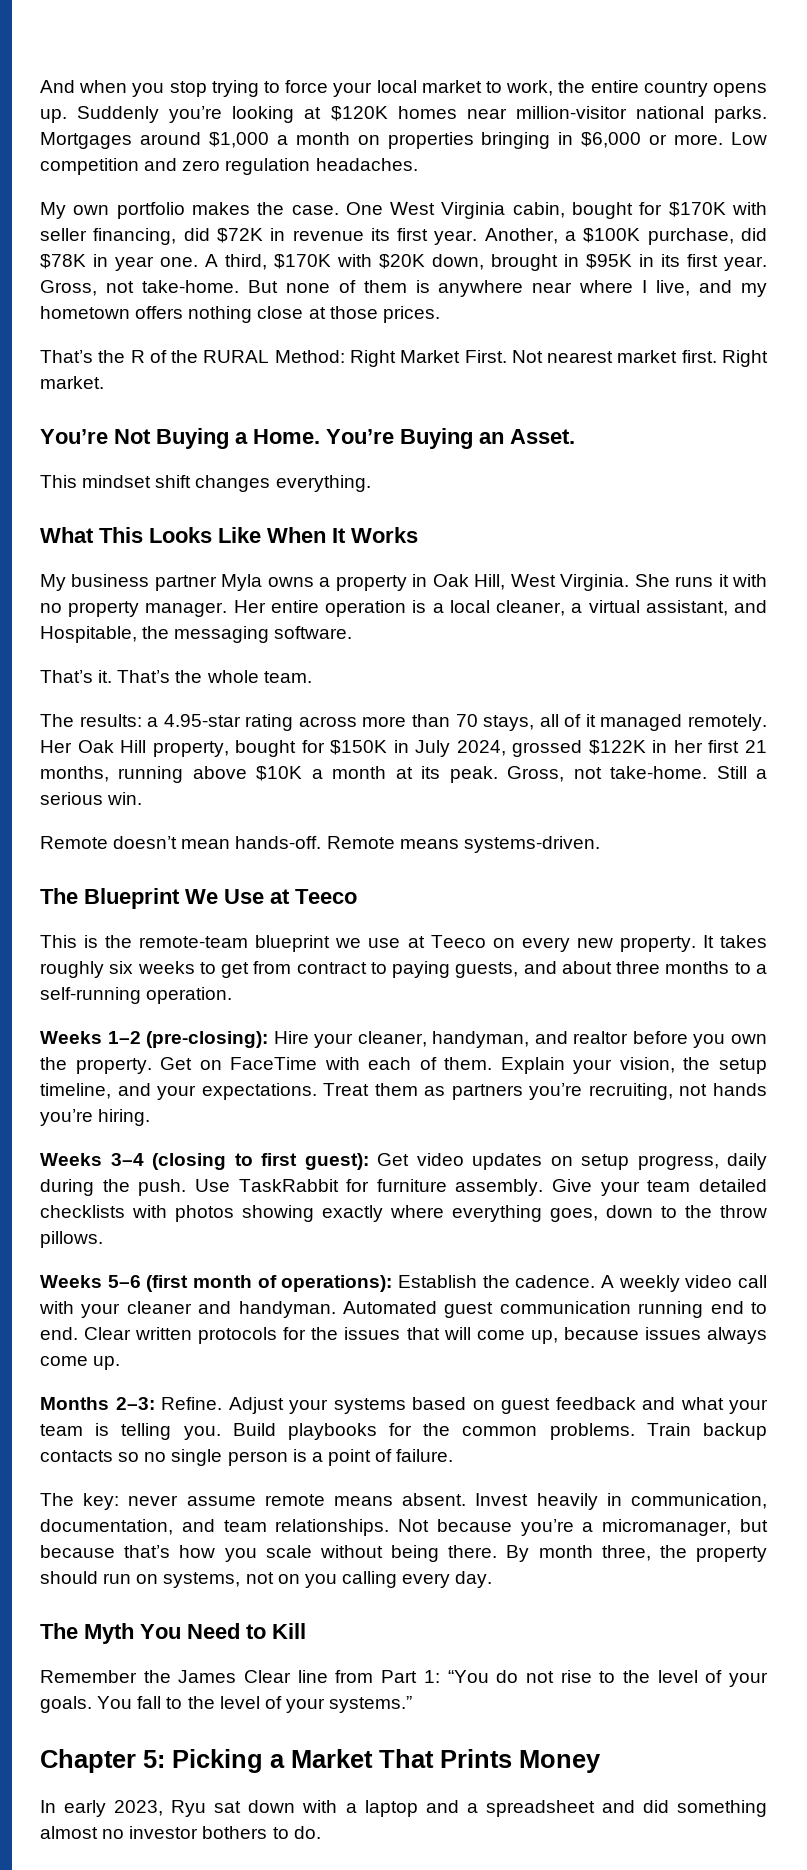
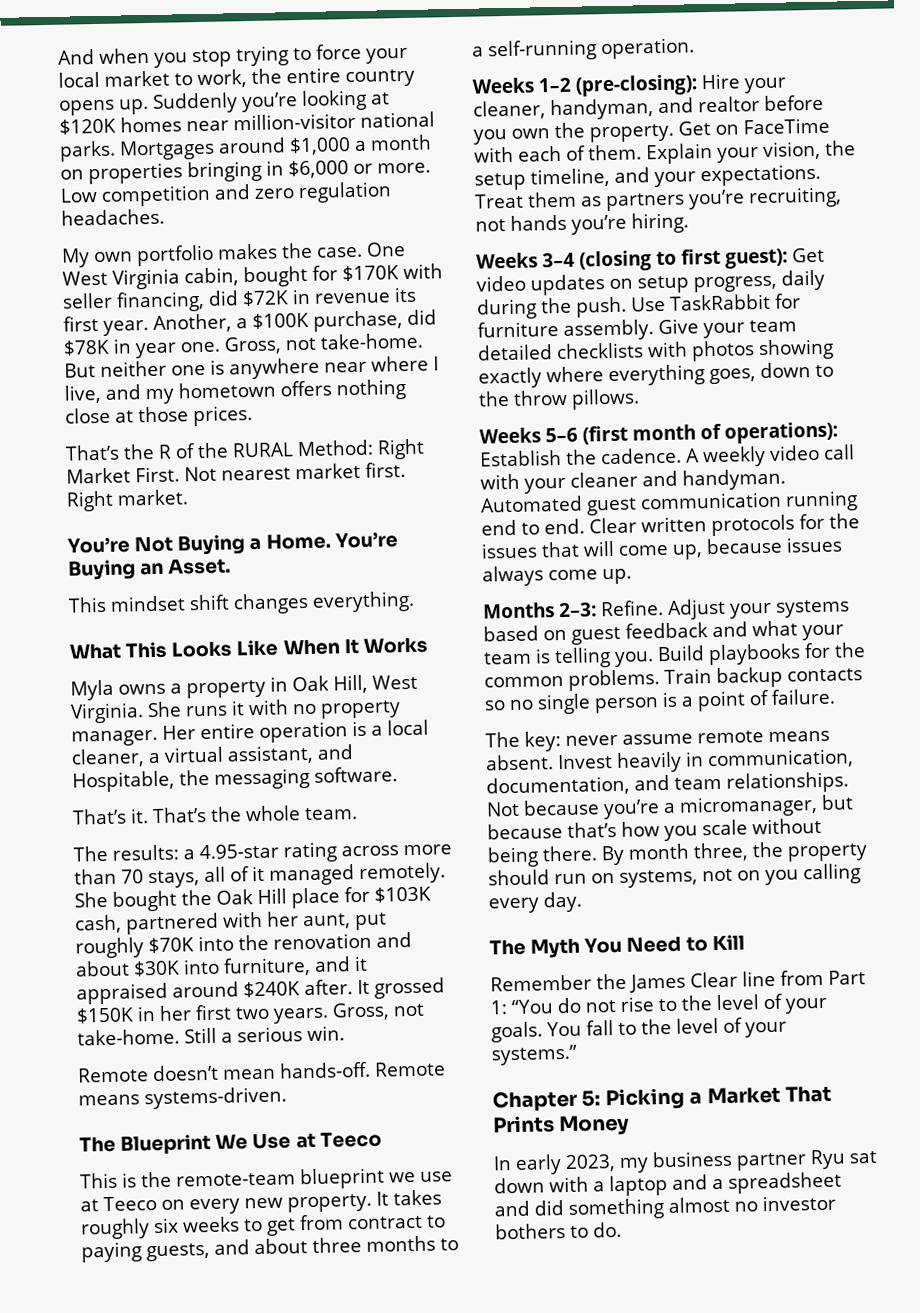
[205,254,767,271] A third, $170K with $20K down, brought in $95K in its first year. -> (220, 347) none
[285,280,407,293] none of them -> [100,360,206,377] neither one
[40,574,217,591] My business partner -> (428, 645) none
[40,740,767,757] [40,766,498,783] Her Oak Hill property, bought for $150K in July 2024, grossed $122K in her first 21 months, running above $10K a month at its peak. -> [74,886,431,912] [74,911,387,935] [75,932,412,959] [75,955,368,977] [76,977,445,1005] [76,1004,329,1024] She bought the Oak Hill place for $103K cash, partnered with her aunt, put roughly $70K into the renovation and about $30K into furniture, and it appraised around $240K after. It grossed $150K in her first two years.
(164, 1808) none -> [619,1150,807,1173] my business partner

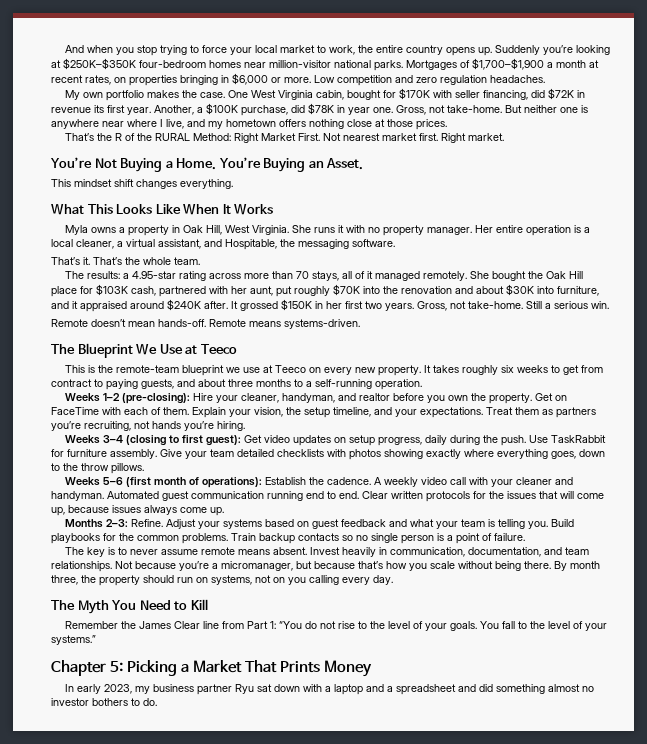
[59,118,116,135] $120K -> [63,58,206,70] $250K–$350K four-bedroom
[218,134,432,156] around $1,000 a month -> [460,58,599,70] [51,75,111,85] of $1,700–$1,900 a month at recent rates,
[524,731,561,752] key: -> [87,547,128,557] key is to

